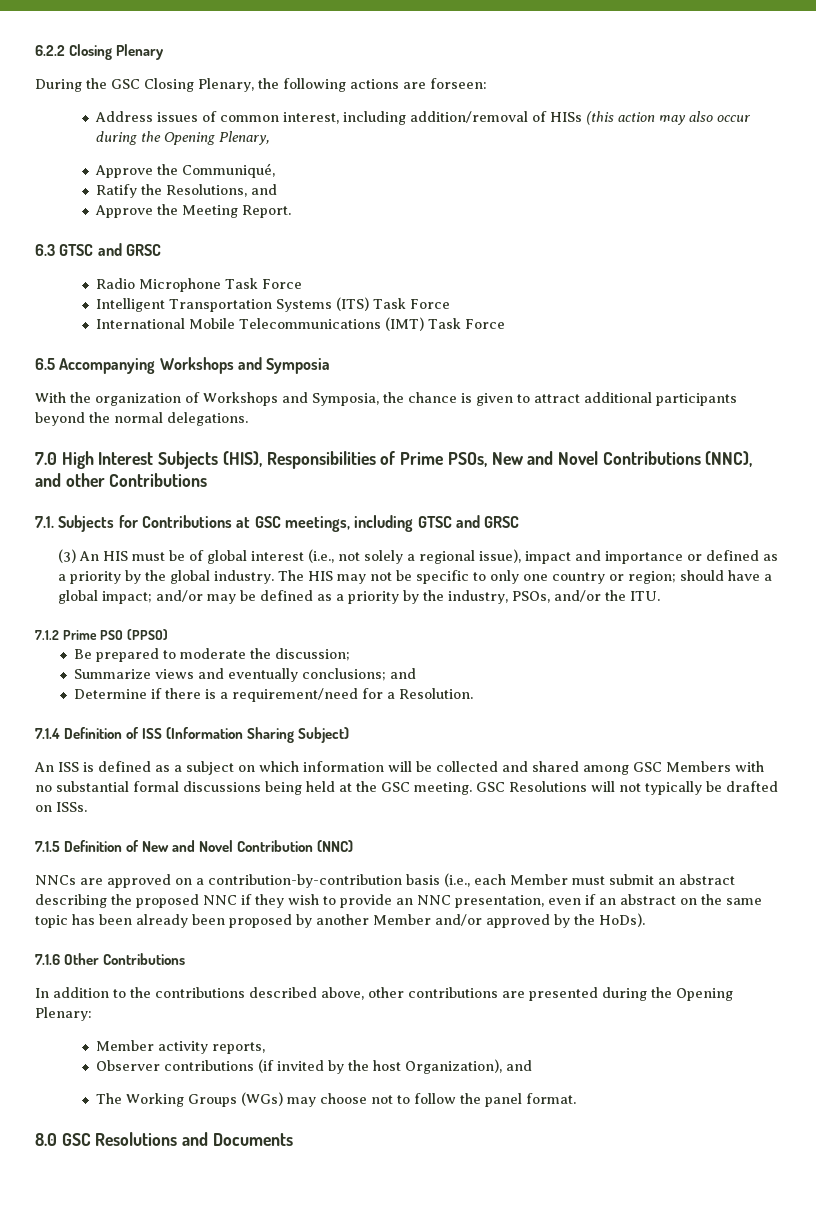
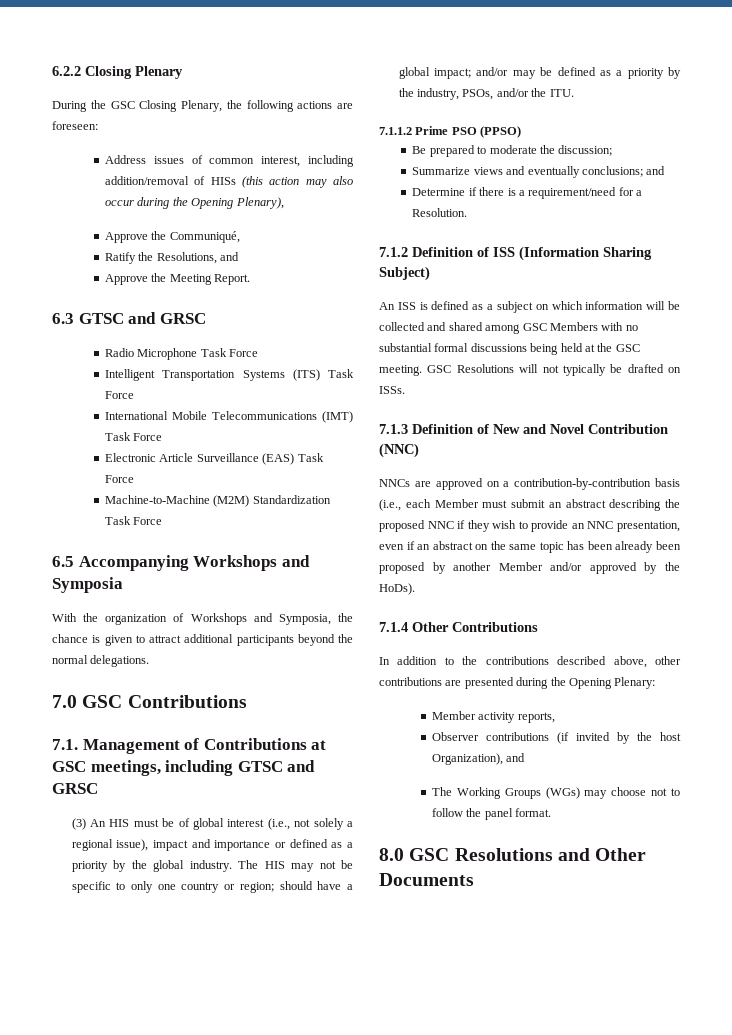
[430,78,487,89] forseen: -> [52,121,98,130] foreseen:
[219,131,271,145] Plenary, -> [235,197,284,209] Plenary),
(506, 324) none -> [105,453,324,465] [105,475,135,483] [105,495,331,507] [105,516,163,525] // Electronic Article Surveillance (EAS) Task Force // Machine-to-Machine (M2M) Standardization Task Force
[61,451,753,469] [35,473,105,487] High Interest Subjects (HIS), Responsibilities of Prime PSOs, New and Novel Contributions (NNC), and other -> [82,695,123,708] GSC
[58,515,138,532] Subjects for -> [82,738,200,754] Management of
[35,630,59,640] 7.1.2 -> [379,127,412,135] 7.1.1.2
[35,728,60,739] 7.1.4 -> [379,247,408,257] 7.1.2
[35,841,60,852] 7.1.5 -> [379,424,408,434] 7.1.3
[35,954,60,965] 7.1.6 -> [379,622,408,632] 7.1.4
(209, 1139) none -> [595,848,647,861] Other

